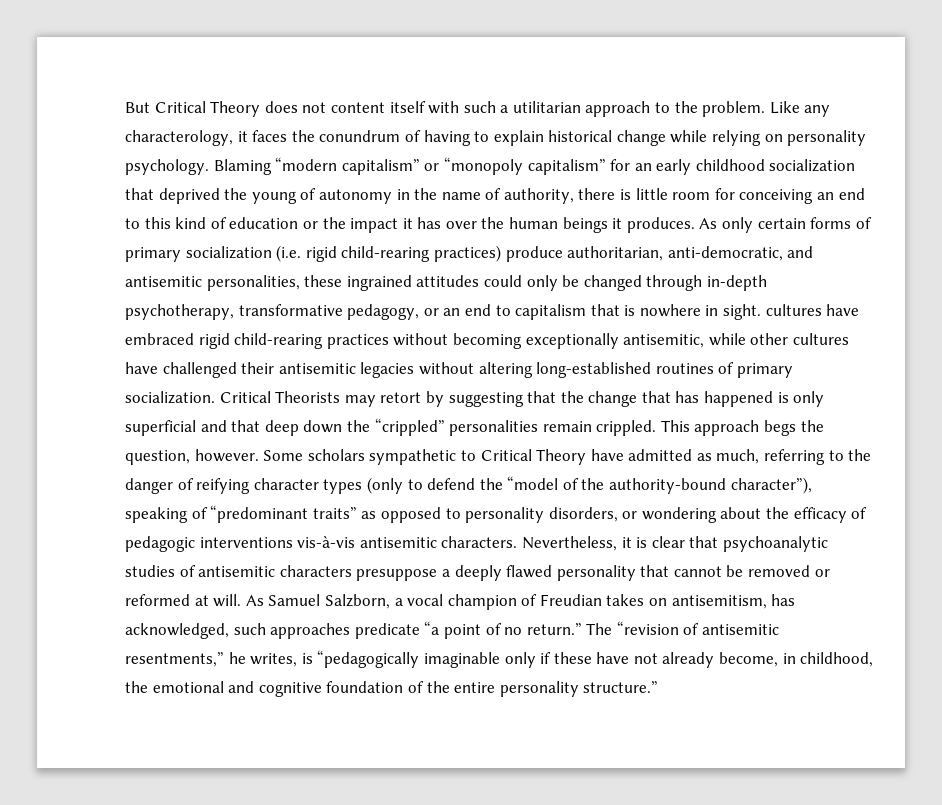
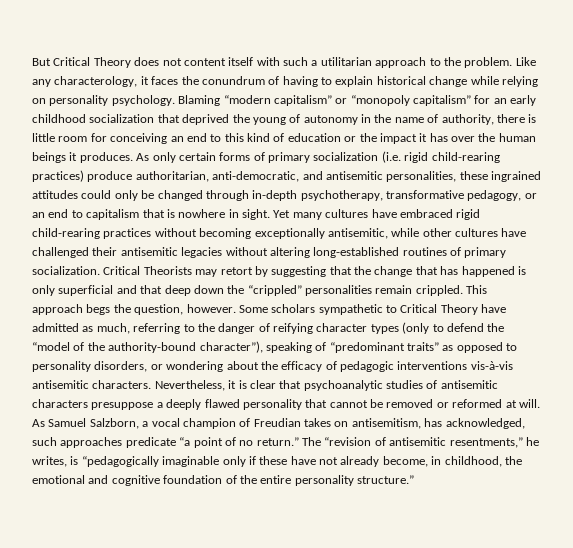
(762, 312) none -> [273,210,322,220] Yet many

